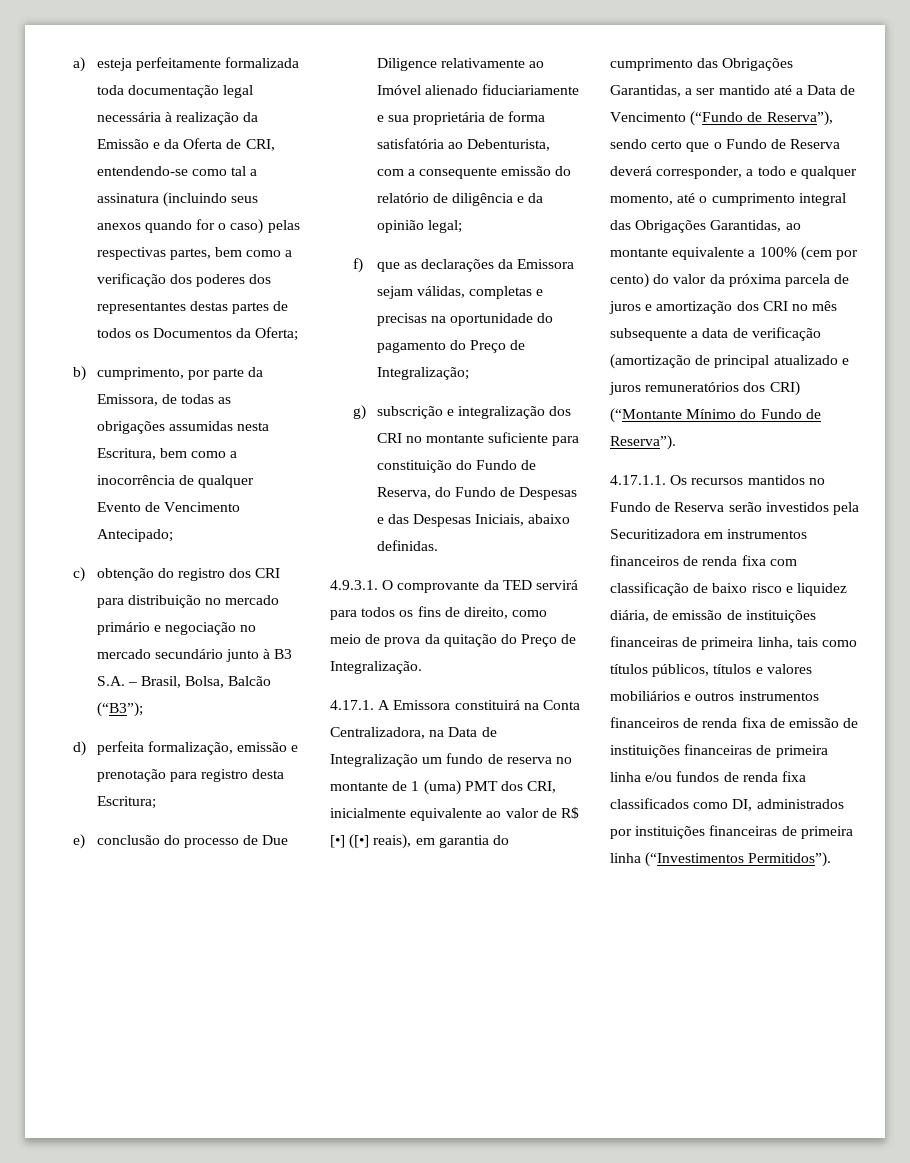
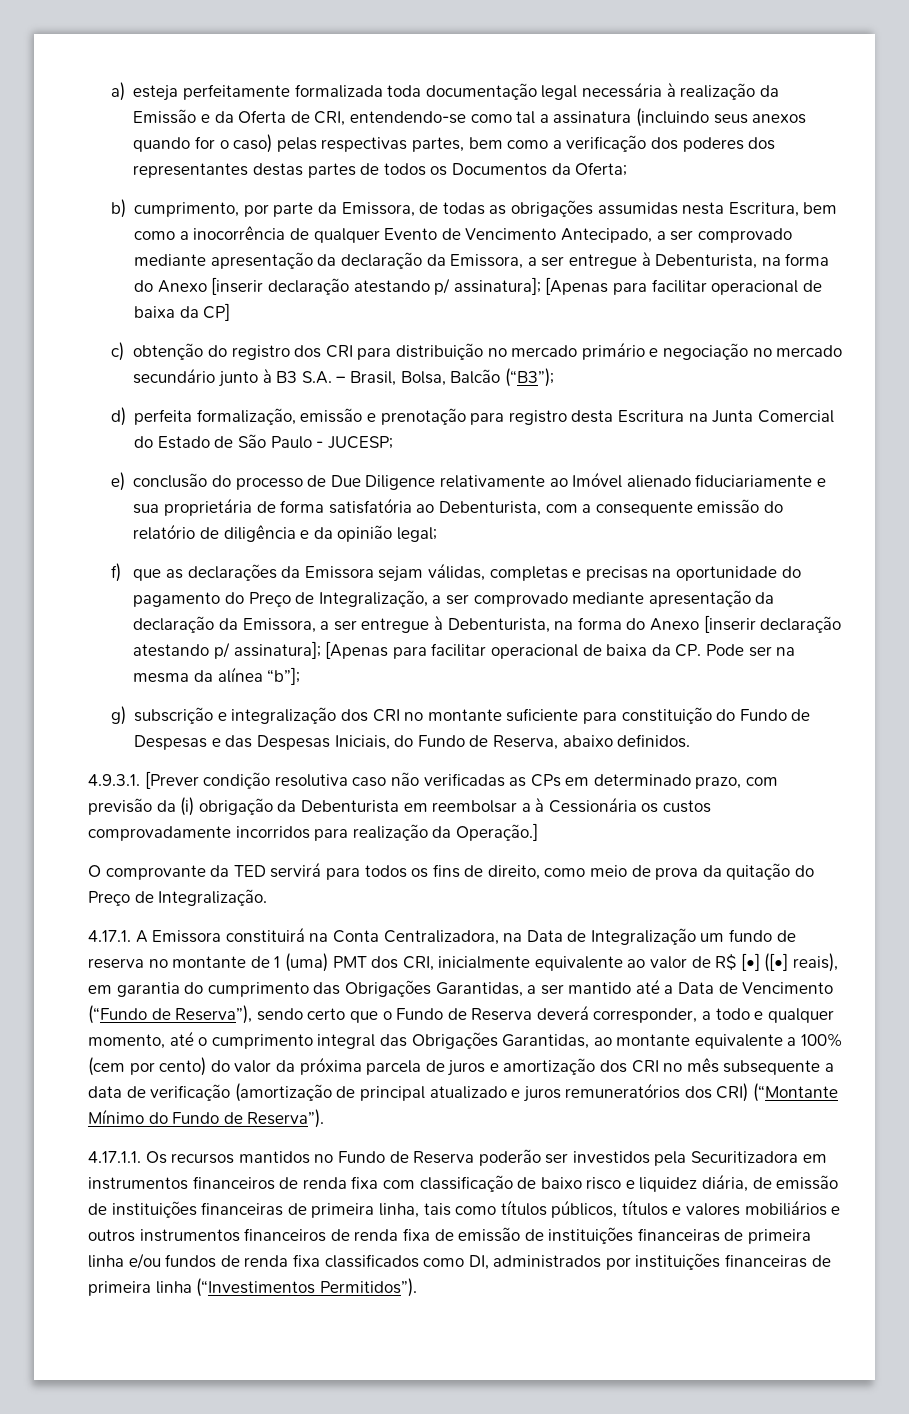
[96,529,173,542] Antecipado; -> [560,228,792,243] [134,251,830,269] [134,277,822,295] [134,303,231,321] Antecipado, a ser comprovado mediante apresentação da declaração da Emissora, a ser entregue à Debenturista, na forma do Anexo [inserir declaração atestando p/ assinatura]; [Apenas para facilitar operacional de baixa da CP]
[96,796,156,809] Escritura; -> [617,410,834,423] [134,434,393,449] Escritura na Junta Comercial do Estado de São Paulo - JUCESP;
[376,367,469,380] Integralização; -> [318,590,775,607] [133,615,842,633] [133,641,796,659] [133,667,301,685] Integralização, a ser comprovado mediante apresentação da declaração da Emissora, a ser entregue à Debenturista, na forma do Anexo [inserir declaração atestando p/ assinatura]; [Apenas para facilitar operacional de baixa da CP. Pode ser na mesma da alínea “b”];
[376,487,516,499] Reserva, do Fundo de -> (811, 715) none
[528,514,571,524] [376,540,438,551] [330,580,378,590] abaixo definidas. // 4.9.3.1. -> [394,734,691,750] [88,771,779,789] [88,797,712,816] [88,823,538,841] do Fundo de Reserva, abaixo definidos. // 4.9.3.1. [Prever condição resolutiva caso não verificadas as CPs em determinado prazo, com previsão da (i) obrigação da Debenturista em reembolsar a à Cessionária os custos comprovadamente incorridos para realização da Operação.] //
[728,502,762,512] serão -> [478,1149,569,1166] poderão ser

